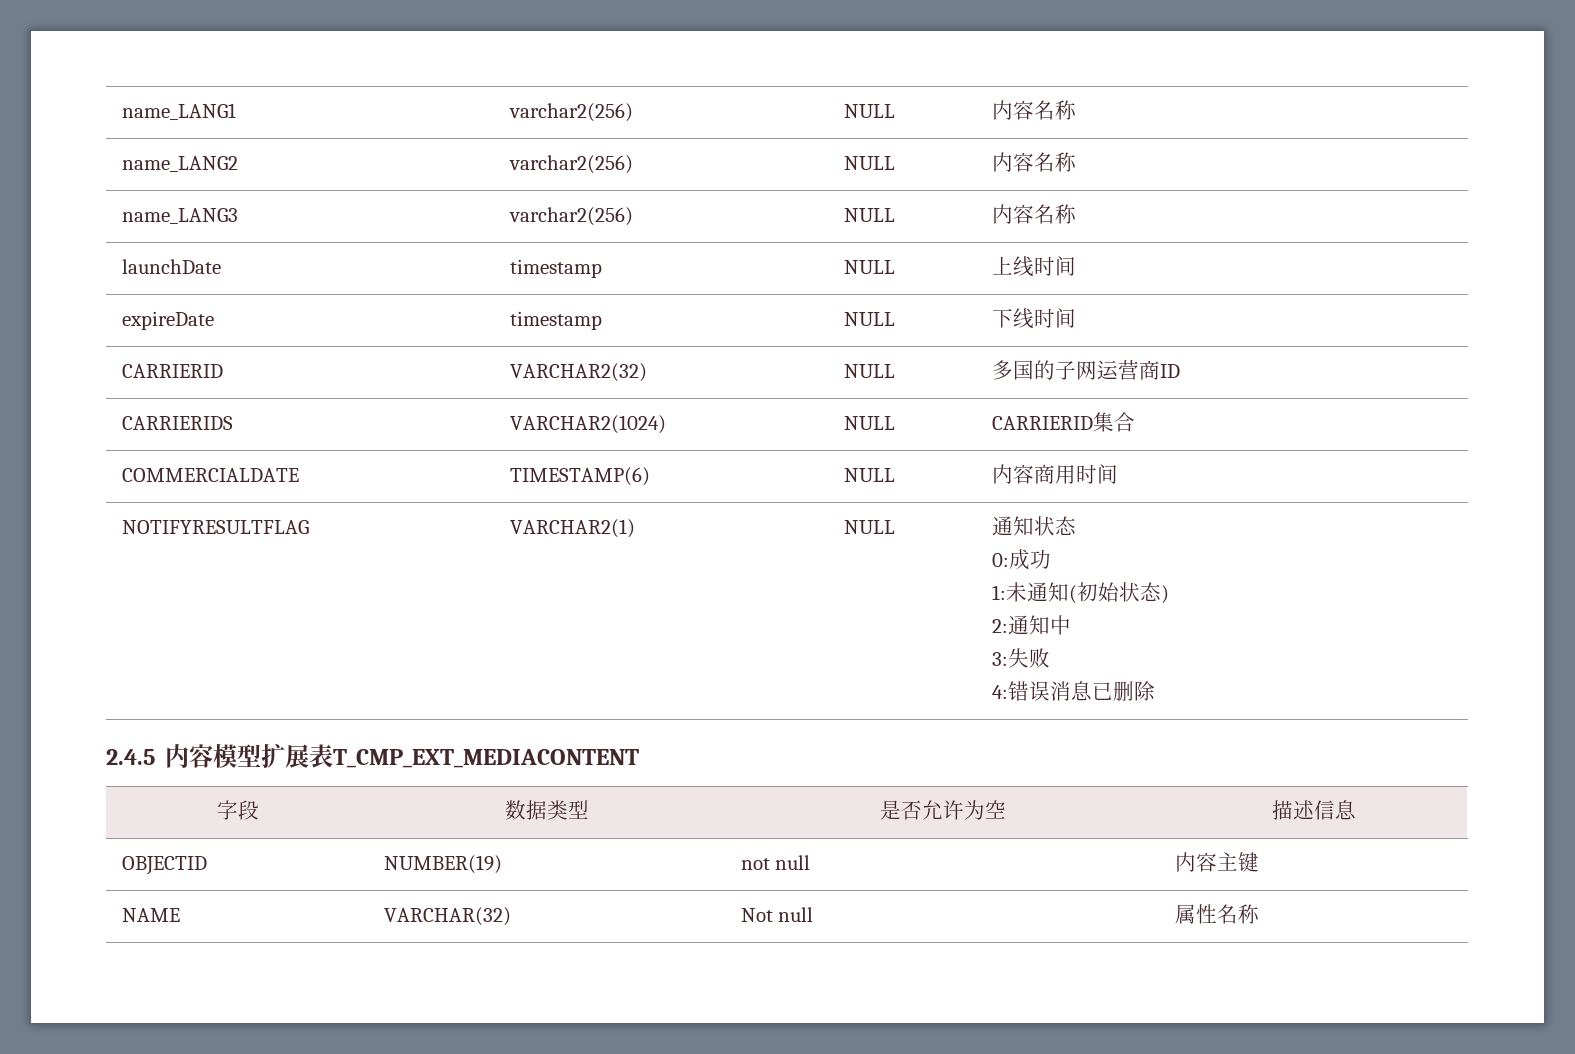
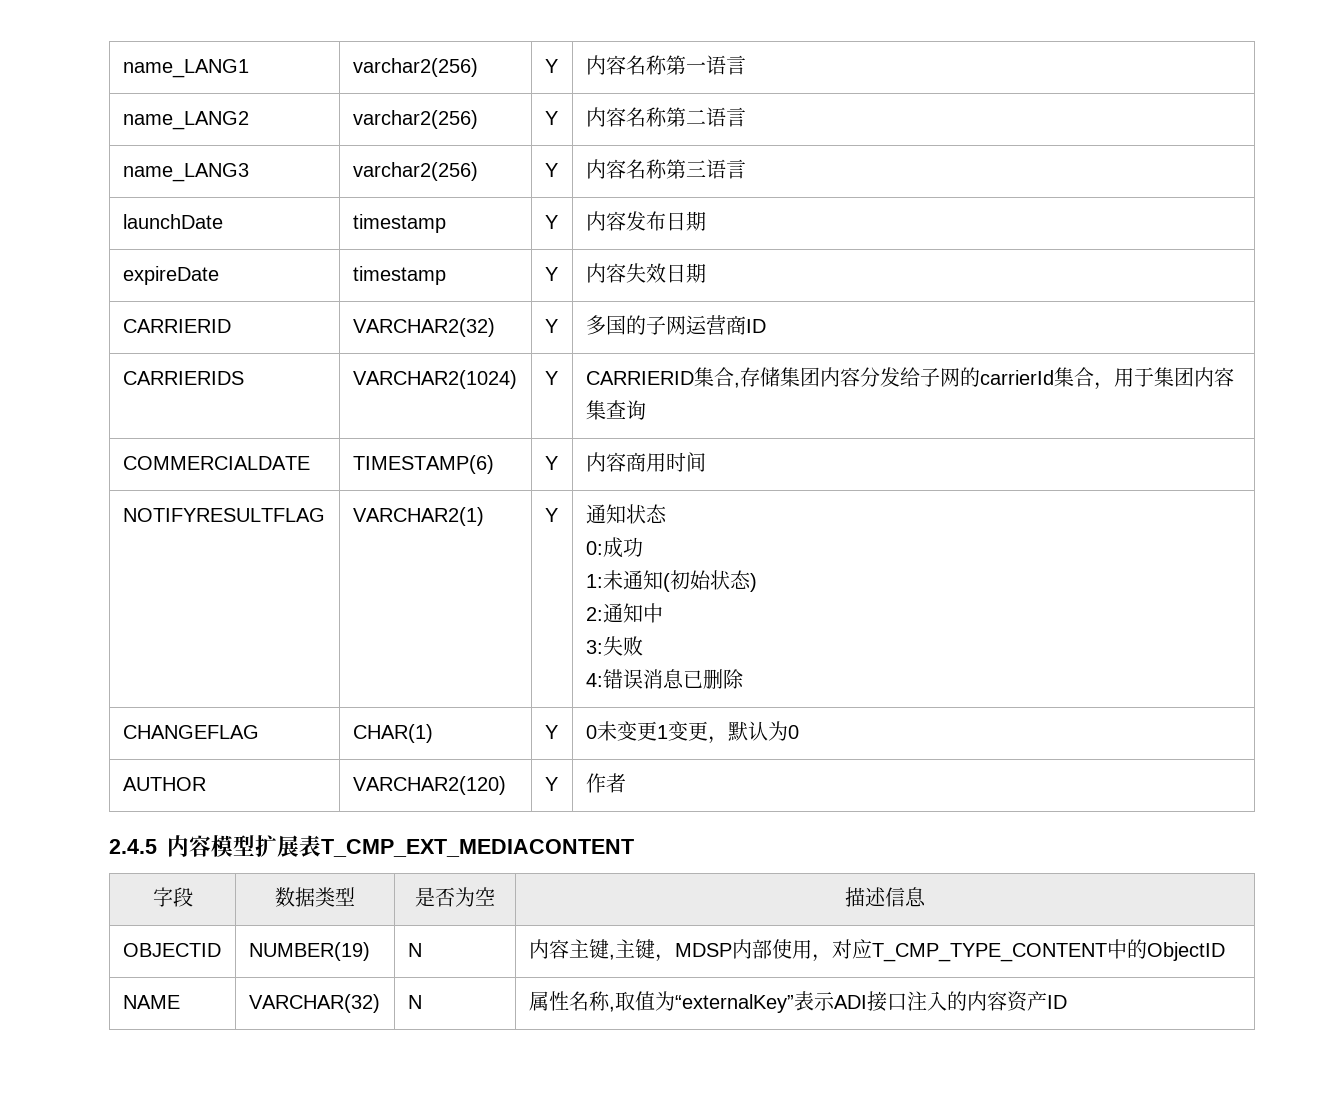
[843,104,895,118] [991,100,1076,120] NULL | 内容名称 -> [544,59,558,73] [585,55,746,75] Y | 内容名称第一语言
[843,156,895,170] [991,152,1076,172] NULL | 内容名称 -> [544,111,558,125] [585,107,746,127] Y | 内容名称第二语言
[843,208,895,222] [991,204,1076,224] NULL | 内容名称 -> [544,163,558,177] [585,159,746,179] Y | 内容名称第三语言
[843,260,895,274] [991,256,1076,277] [121,311,214,330] [509,311,602,330] [843,312,895,326] [991,308,1076,329] NULL | 上线时间 // expireDate | timestamp | NULL | 下线时间 -> [544,215,558,229] [585,211,706,231] [122,266,219,285] [352,266,446,285] [544,267,558,281] [585,263,706,283] Y | 内容发布日期 // expireDate | timestamp | Y | 内容失效日期
[843,364,895,378] NULL -> [544,319,558,333] Y
[843,416,895,430] NULL -> [544,371,558,385] Y
(1135, 422) none -> [733,367,1234,390] [585,400,646,420] ,存储集团内容分发给子网的carrierId集合，用于集团内容集查询
[843,468,895,482] NULL -> [544,456,558,470] Y
[843,520,895,534] NULL -> [544,508,558,522] Y
(1155, 691) none -> [122,725,259,739] [352,724,433,743] [544,725,558,739] [585,721,799,744] [122,777,206,791] [352,776,506,795] [544,777,558,791] [585,773,626,793] // CHANGEFLAG | CHAR(1) | Y | 0未变更1变更，默认为0 // AUTHOR | VARCHAR2(120) | Y | 作者
[921,800,964,820] 允许 -> (455, 897) none
[740,855,811,870] not null -> [407,943,422,957] N
(1259, 862) none -> [608,939,1225,962] ,主键，MDSP内部使用，对应T_CMP_TYPE_CONTENT中的ObjectID
[740,907,814,922] Not null -> [407,995,422,1009] N
(1259, 914) none -> [608,991,1067,1013] ,取值为“externalKey”表示ADI接口注入的内容资产ID

